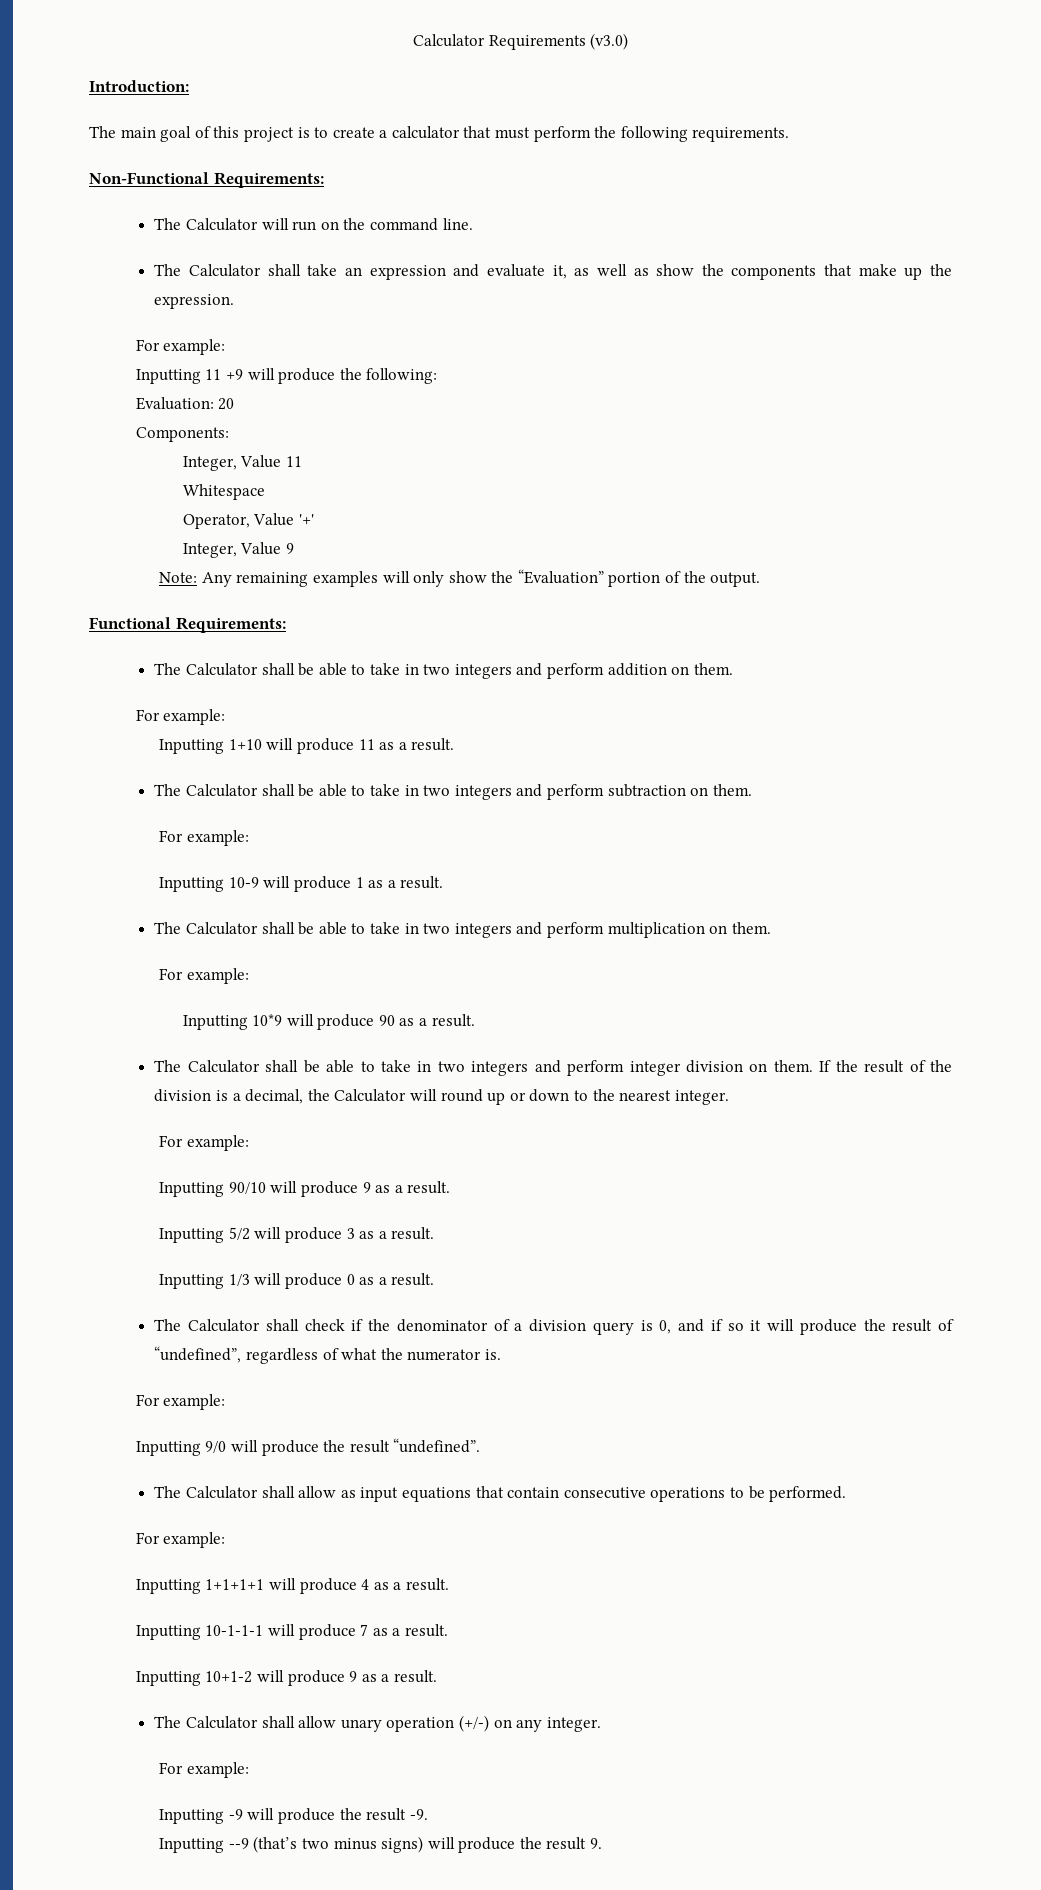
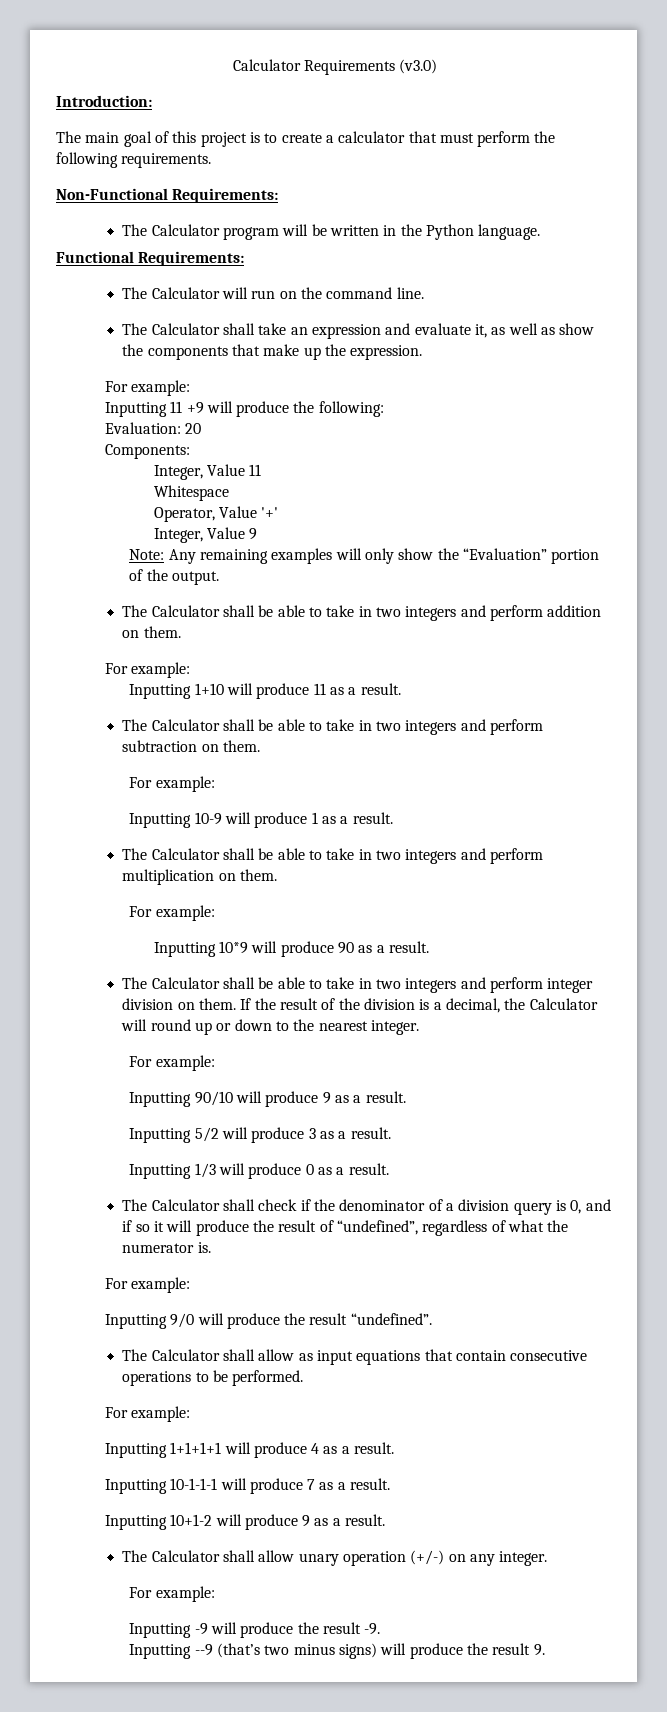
(324, 180) none -> [122,224,541,240] [56,251,245,266] // The Calculator program will be written in the Python language. // Functional Requirements:
[89,617,286,633] // Functional Requirements: -> (219, 578) none

